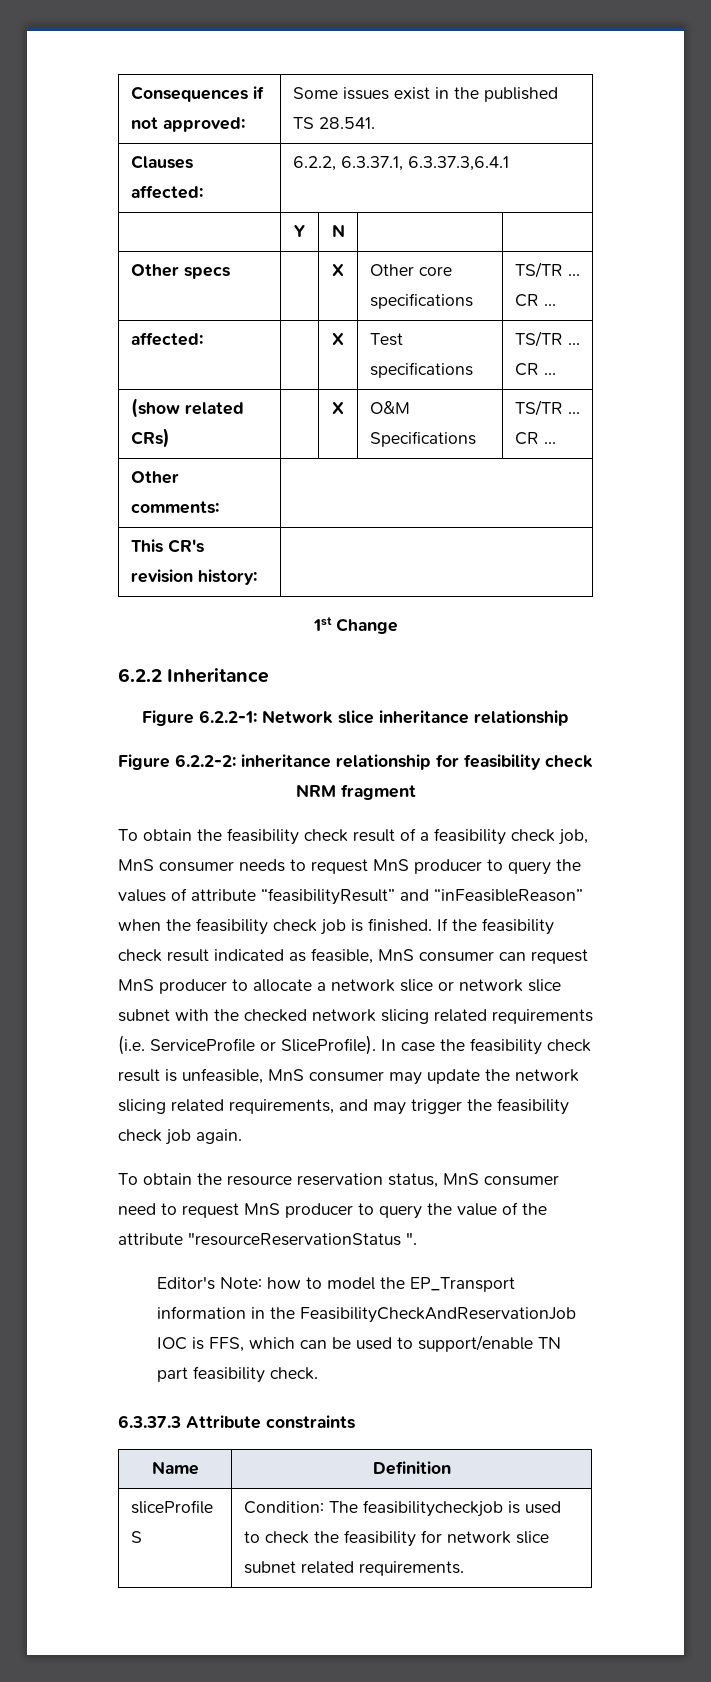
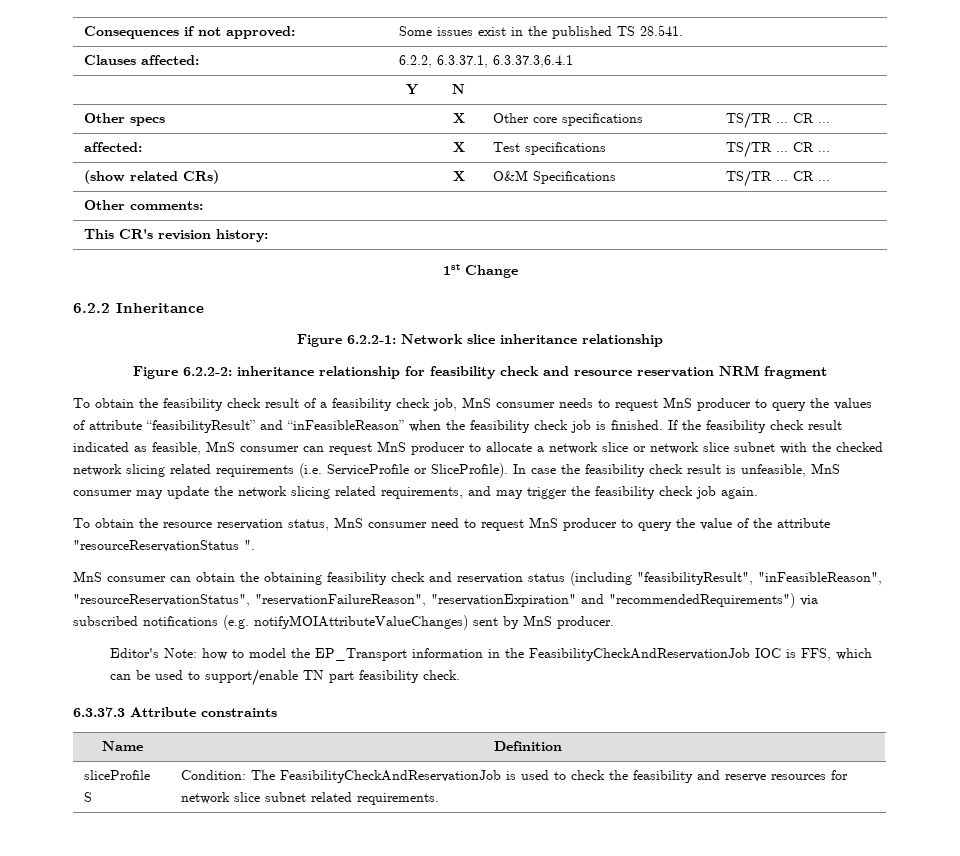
(593, 761) none -> [543,366,714,377] and resource reservation
(417, 1238) none -> [73,571,882,586] [73,593,818,608] [73,615,614,630] // MnS consumer can obtain the obtaining feasibility check and reservation status (including "feasibilityResult", "inFeasibleReason", "resourceReservationStatus", "reservationFailureReason", "reservationExpiration" and "recommendedRequirements") via subscribed notifications (e.g. notifyMOIAttributeValueChanges) sent by MnS producer.
[362,1500,503,1517] feasibilitycheckjob -> [279,770,501,783] FeasibilityCheckAndReservationJob
(416, 1538) none -> [696,770,826,782] and reserve resources

